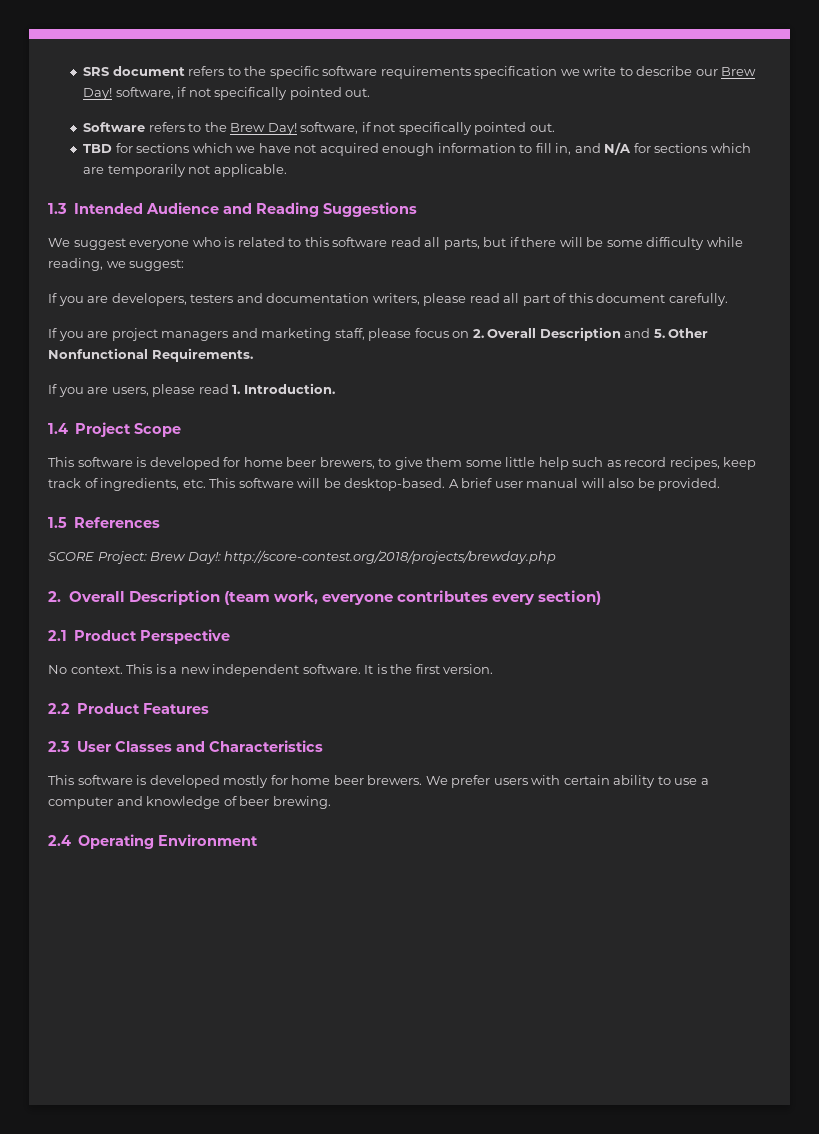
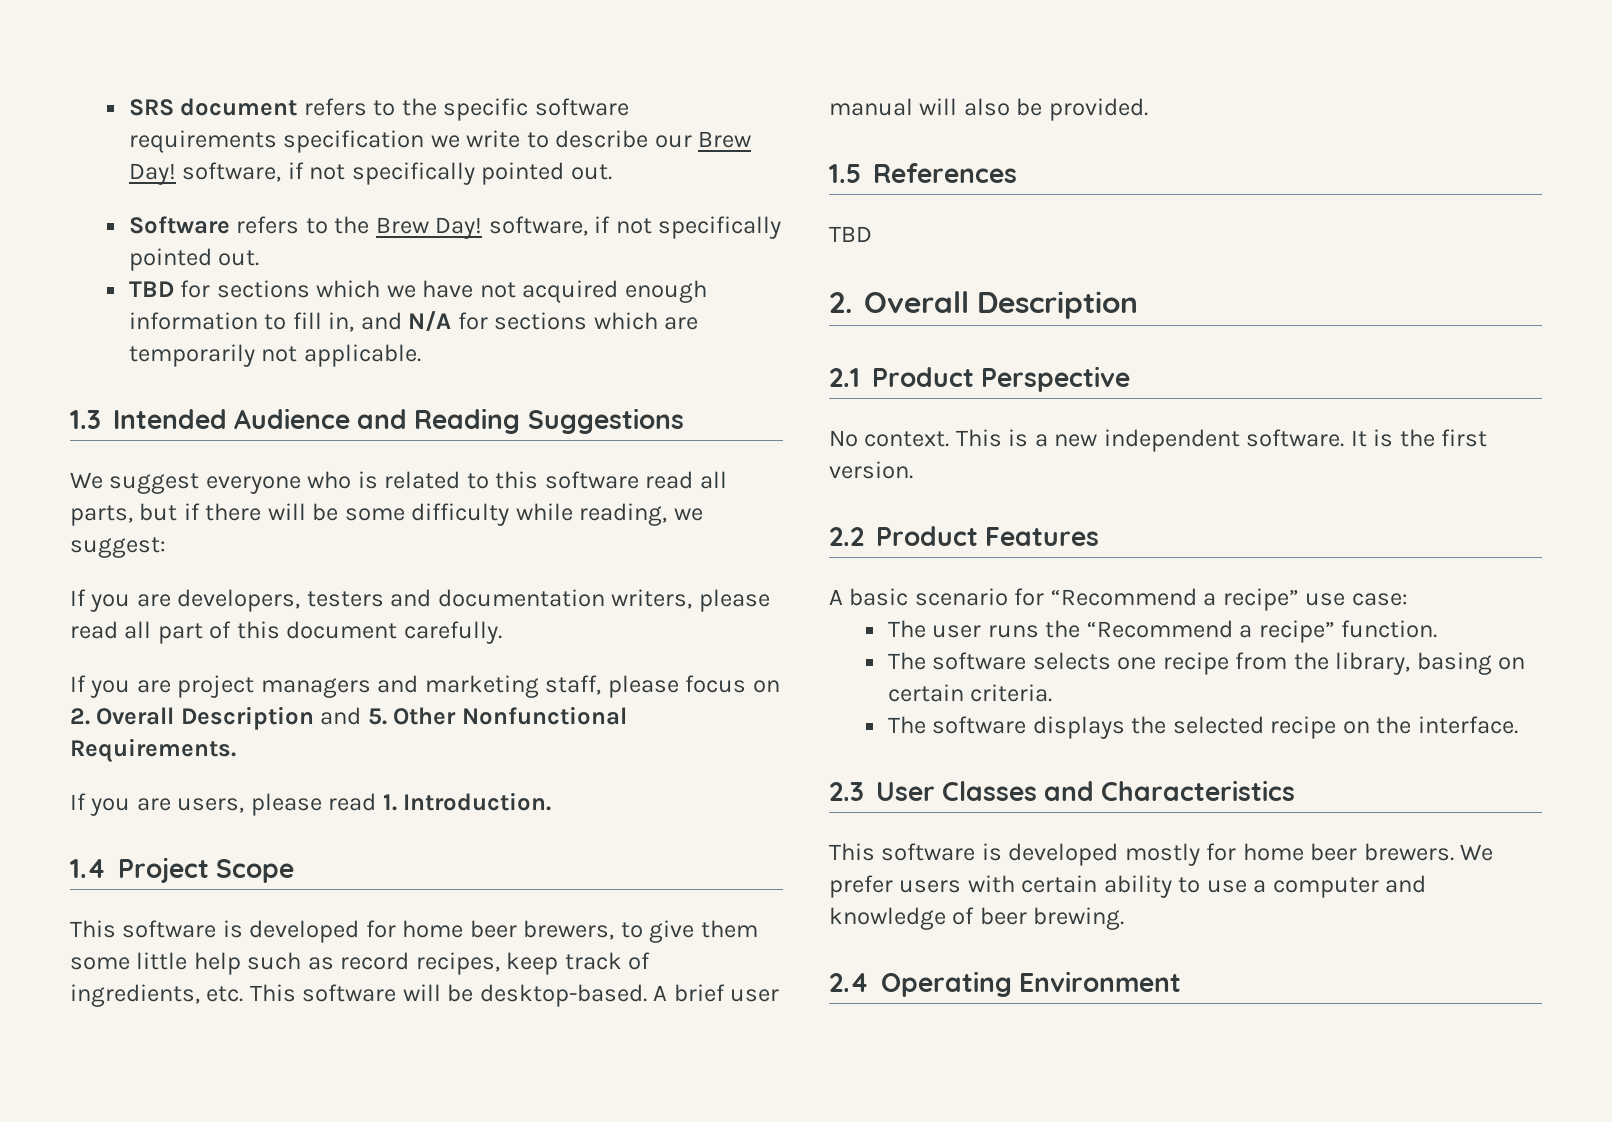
[48,550,557,564] [48,590,602,605] SCORE Project: Brew Day!: http://score-contest.org/2018/projects/brewday.php // 2. Overall Description (team work, everyone contributes every section) -> [829,226,872,242] [829,291,1139,319] TBD // 2. Overall Description
(209, 708) none -> [829,588,1408,611] [887,620,1438,643] [887,652,1526,675] [887,684,1053,702] [887,716,1518,739] // A basic scenario for “Recommend a recipe” use case: // The user runs the “Recommend a recipe” function. // The software selects one recipe from the library, basing on certain criteria. // The software displays the selected recipe on the interface.

